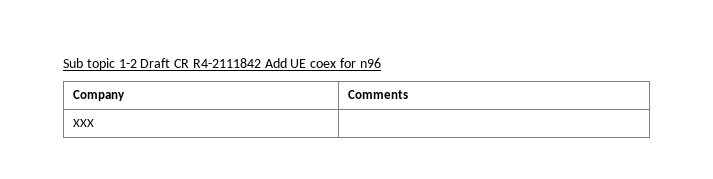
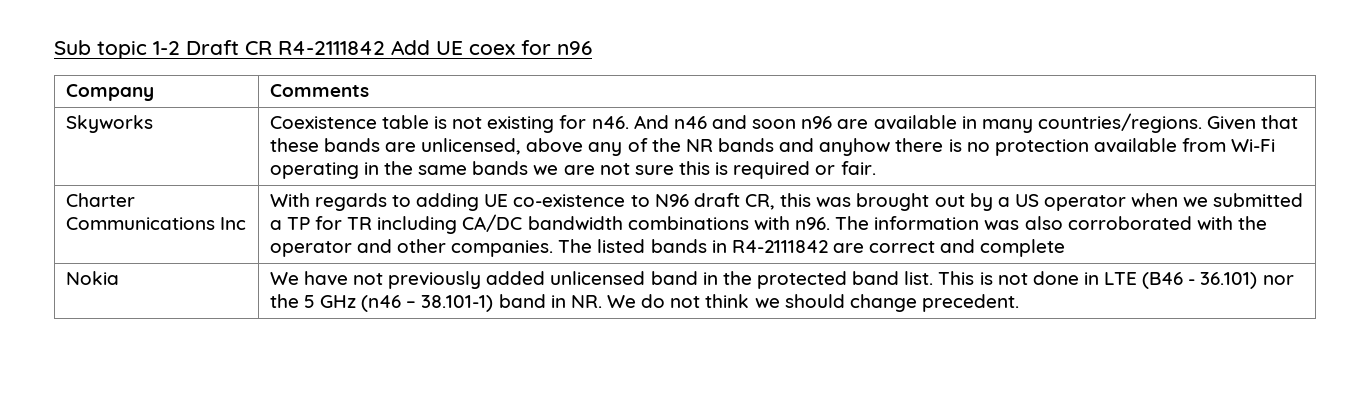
[73,119,95,127] XXX | -> [65,115,153,133] [269,113,1299,133] [269,138,1276,156] [269,161,876,179] [65,193,135,207] [65,217,246,230] [269,193,1304,211] [269,214,1267,234] [269,239,1066,257] [65,271,119,285] [269,271,1294,289] [269,294,1019,312] Skyworks | Coexistence table is not existing for n46. And n46 and soon n96 are available in many countries/regions. Given that these bands are unlicensed, above any of the NR bands and anyhow there is no protection available from Wi-Fi operating in the same bands we are not sure this is required or fair. // Charter Communications Inc | With regards to adding UE co-existence to N96 draft CR, this was brought out by a US operator when we submitted a TP for TR including CA/DC bandwidth combinations with n96. The information was also corroborated with the operator and other companies. The listed bands in R4-2111842 are correct and complete // Nokia | We have not previously added unlicensed band in the protected band list. This is not done in LTE (B46 - 36.101) nor the 5 GHz (n46 – 38.101-1) band in NR. We do not think we should change precedent.

